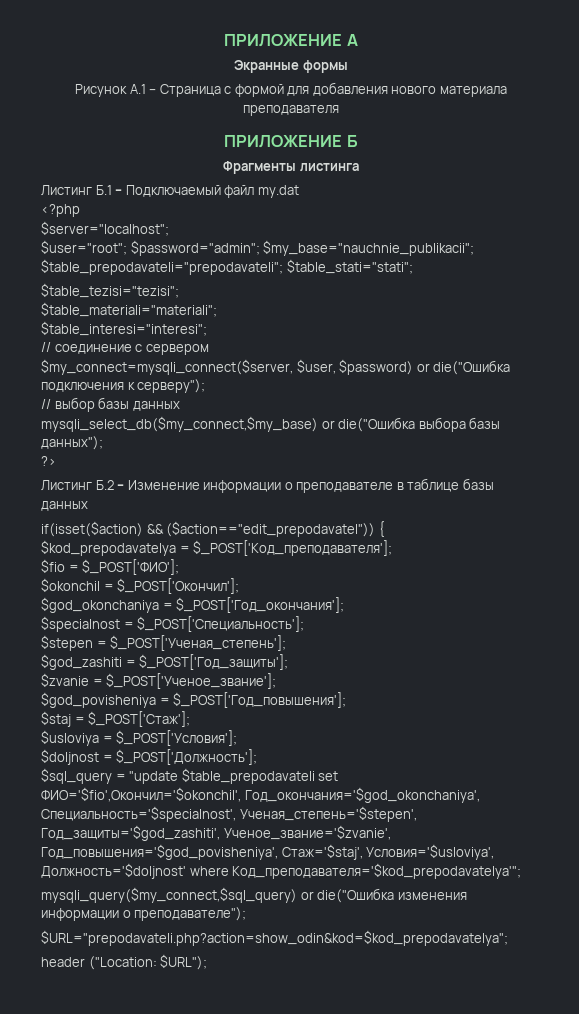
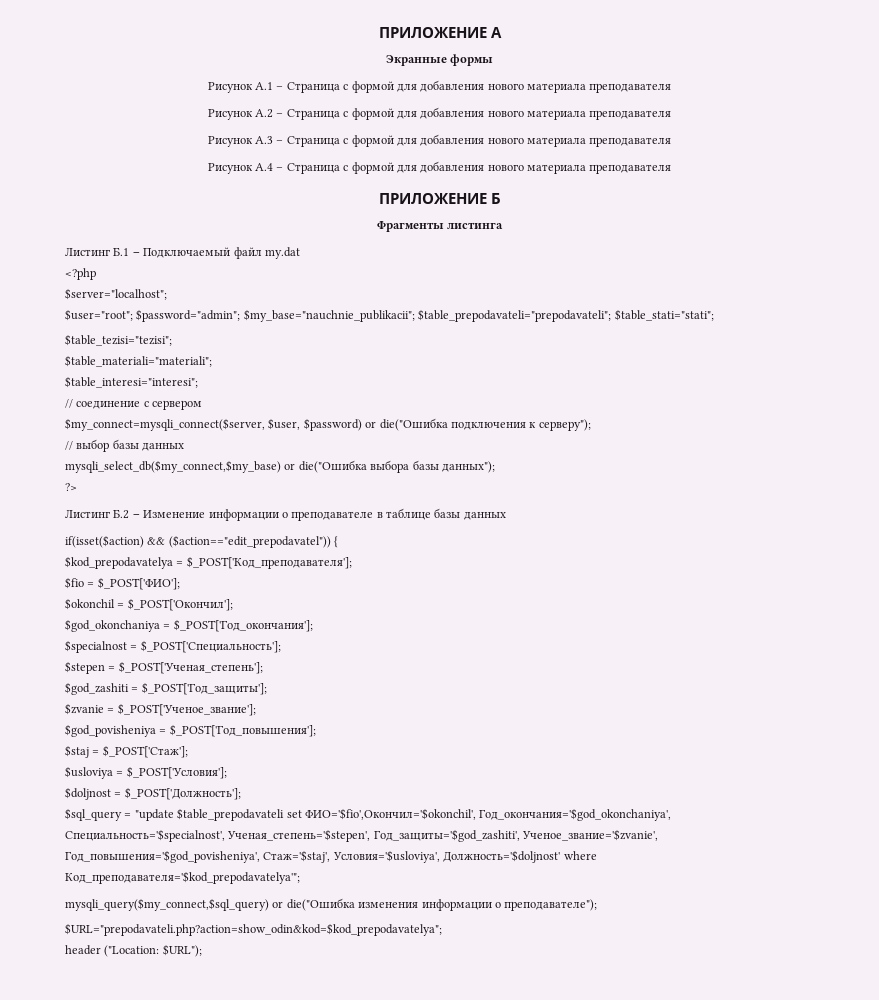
(339, 110) none -> [207,107,672,120] [207,134,672,147] [207,161,672,174] // Рисунок А.2 – Страница с формой для добавления нового материала преподавателя // Рисунок А.3 – Страница с формой для добавления нового материала преподавателя // Рисунок А.4 – Страница с формой для добавления нового материала преподавателя

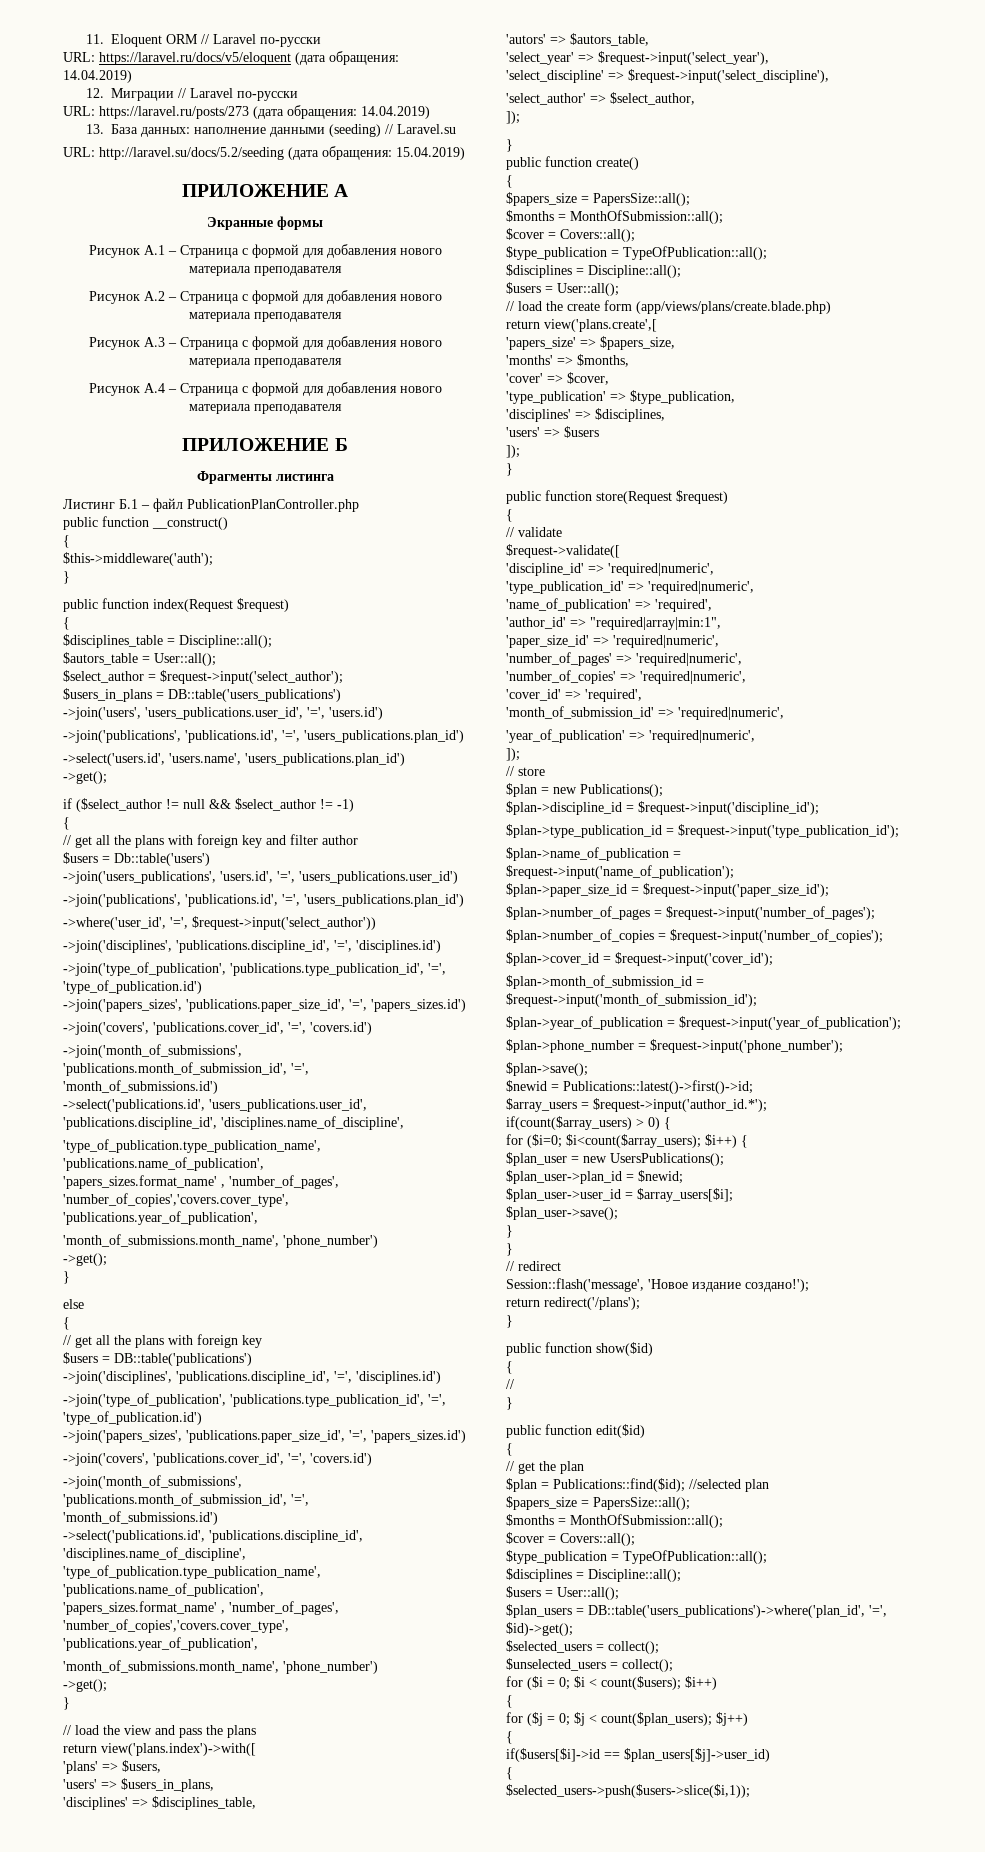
(378, 33) none -> [86,34,322,47] [63,51,399,65] [63,70,132,83] [86,88,299,101] [63,105,430,119] [86,124,457,137] [63,146,465,160] 11. Eloquent ORM // Laravel по-русски // URL: https://laravel.ru/docs/v5/eloquent (дата обращения: 14.04.2019) // 12. Миграции // Laravel по-русски // URL: https://laravel.ru/posts/273 (дата обращения: 14.04.2019) // 13. База данных: наполнение данными (seeding) // Laravel.su // URL: http://laravel.su/docs/5.2/seeding (дата обращения: 15.04.2019) //
[143,247,300,259] [65,268,96,280] [65,288,167,300] [65,309,714,322] [65,334,172,346] [65,355,212,367] [65,376,198,388] [65,399,203,410] [65,418,591,431] [65,439,185,452] [65,460,495,473] [65,483,77,491] [65,508,506,521] [65,535,339,548] [65,556,352,569] [65,577,180,590] [65,598,233,611] [65,619,313,632] [65,640,281,653] [65,661,263,674] [65,682,267,695] [65,703,256,716] [65,724,316,737] [65,745,188,758] [65,766,227,779] [65,787,241,800] [65,808,672,821] [65,829,659,842] [65,850,597,863] [65,871,300,884] [65,898,598,911] [65,923,442,936] [65,944,202,957] Подключаемый файл my.dat // <?php // $server="localhost"; // $user="root"; $password="admin"; $my_base="nauchnie_publikacii"; $table_prepodavateli="prepodavateli"; $table_stati="stati"; // $table_tezisi="tezisi"; // $table_materiali="materiali"; // $table_interesi="interesi"; // // соединение с сервером // $my_connect=mysqli_connect($server, $user, $password) or die("Ошибка подключения к серверу"); // // выбор базы данных // mysqli_select_db($my_connect,$my_base) or die("Ошибка выбора базы данных"); // ?> // Листинг Б.2 – Изменение информации о преподавателе в таблице базы данных // if(isset($action) && ($action=="edit_prepodavatel")) { // $kod_prepodavatelya = $_POST['Код_преподавателя']; // $fio = $_POST['ФИО']; // $okonchil = $_POST['Окончил']; // $god_okonchaniya = $_POST['Год_окончания']; // $specialnost = $_POST['Специальность']; // $stepen = $_POST['Ученая_степень']; // $god_zashiti = $_POST['Год_защиты']; // $zvanie = $_POST['Ученое_звание']; // $god_povisheniya = $_POST['Год_повышения']; // $staj = $_POST['Стаж']; // $usloviya = $_POST['Условия']; // $doljnost = $_POST['Должность']; // $sql_query = "update $table_prepodavateli set ФИО='$fio',Окончил='$okonchil', Год_окончания='$god_okonchaniya', Специальность='$specialnost', Ученая_степень='$stepen', Год_защиты='$god_zashiti', Ученое_звание='$zvanie', Год_повышения='$god_povisheniya', Стаж='$staj', Условия='$usloviya', Должность='$doljnost' where Код_преподавателя='$kod_prepodavatelya'"; // mysqli_query($my_connect,$sql_query) or die("Ошибка изменения информации о преподавателе"); // $URL="prepodavateli.php?action=show_odin&kod=$kod_prepodavatelya"; // header ("Location: $URL"); -> [153,498,359,512] [63,516,228,530] [63,535,70,548] [63,552,213,566] [63,571,70,584] [63,598,289,612] [63,617,70,630] [63,634,272,648] [63,652,216,666] [63,670,343,684] [63,688,341,702] [63,707,383,720] [63,730,464,743] [63,753,405,766] [63,771,107,784] [63,798,354,812] [63,817,70,830] [63,834,358,848] [63,852,210,866] [63,871,458,884] [63,894,464,907] [63,916,376,930] [63,940,441,953] [63,962,446,976] [63,980,202,994] [63,999,466,1012] [63,1022,372,1035] [63,1044,242,1058] [63,1062,309,1076] [63,1080,218,1094] [63,1099,367,1112] [63,1116,404,1130] [63,1139,321,1153] [63,1157,264,1171] [63,1175,339,1189] [63,1193,289,1207] [63,1211,258,1225] [63,1234,378,1248] [63,1253,107,1266] [63,1271,70,1284] [63,1299,84,1309] [63,1317,70,1330] [63,1334,262,1348] [63,1352,252,1366] [63,1371,441,1384] [63,1393,446,1407] [63,1411,202,1425] [63,1430,466,1443] [63,1453,372,1466] [63,1475,242,1489] [63,1493,309,1507] [63,1511,218,1525] [63,1530,363,1543] [63,1547,246,1561] [63,1565,321,1579] [63,1583,264,1597] [63,1601,339,1615] [63,1619,289,1633] [63,1637,258,1651] [63,1660,378,1674] [63,1679,107,1692] [63,1697,70,1710] [63,1725,256,1738] [63,1743,256,1756] [63,1760,161,1774] [63,1778,214,1792] [63,1796,256,1810] [506,33,649,46] [506,51,769,65] [506,69,829,83] [506,92,695,105] [506,111,520,124] [506,139,513,152] [506,156,639,170] [506,175,513,188] [506,192,690,206] [506,210,723,224] [506,228,635,242] [506,246,767,260] [506,264,681,278] [506,282,619,296] [506,300,831,314] [506,319,657,332] [506,336,675,350] [506,354,629,367] [506,372,609,385] [506,390,735,404] [506,408,665,422] [506,426,599,438] [506,445,520,458] [506,463,513,476] [506,490,728,504] [506,509,513,522] [506,527,562,537] [506,544,620,558] [506,563,714,576] [506,581,754,594] [506,598,712,612] [506,617,721,630] [506,635,719,648] [506,652,742,666] [506,670,746,684] [506,689,642,702] [506,706,784,720] [506,729,755,743] [506,748,520,761] [506,766,545,776] [506,783,663,797] [506,801,819,815] [506,824,899,838] [506,847,681,861] [506,865,734,879] [506,883,829,897] [506,906,875,920] [506,929,883,943] [506,952,773,966] [506,975,704,989] [506,993,757,1007] [506,1016,901,1030] [506,1039,843,1053] [506,1062,588,1076] [506,1080,753,1094] [506,1098,767,1112] [506,1116,671,1130] [506,1134,748,1148] [506,1152,724,1166] [506,1170,683,1184] [506,1188,733,1202] [506,1206,618,1220] [506,1225,513,1238] [506,1243,513,1256] [506,1261,561,1271] [506,1278,809,1292] [506,1297,640,1310] [506,1315,513,1328] [506,1342,653,1356] [506,1361,513,1374] [506,1379,514,1389] [506,1397,513,1410] [506,1424,645,1438] [506,1443,513,1456] [506,1461,584,1474] [506,1478,769,1492] [506,1496,690,1510] [506,1514,723,1528] [506,1532,635,1546] [506,1550,767,1564] [506,1568,681,1582] [506,1586,619,1600] [506,1604,887,1618] [506,1622,573,1636] [506,1640,659,1654] [506,1658,673,1672] [506,1676,717,1690] [506,1695,513,1708] [506,1712,748,1726] [506,1731,513,1744] [506,1748,770,1762] [506,1767,513,1780] [506,1784,750,1798] файл PublicationPlanController.php // public function __construct() // { // $this->middleware('auth'); // } // public function index(Request $request) // { // $disciplines_table = Discipline::all(); // $autors_table = User::all(); // $select_author = $request->input('select_author'); // $users_in_plans = DB::table('users_publications') // ->join('users', 'users_publications.user_id', '=', 'users.id') // ->join('publications', 'publications.id', '=', 'users_publications.plan_id') // ->select('users.id', 'users.name', 'users_publications.plan_id') // ->get(); // if ($select_author != null && $select_author != -1) // { // // get all the plans with foreign key and filter author // $users = Db::table('users') // ->join('users_publications', 'users.id', '=', 'users_publications.user_id') // ->join('publications', 'publications.id', '=', 'users_publications.plan_id') // ->where('user_id', '=', $request->input('select_author')) // ->join('disciplines', 'publications.discipline_id', '=', 'disciplines.id') // ->join('type_of_publication', 'publications.type_publication_id', '=', 'type_of_publication.id') // ->join('papers_sizes', 'publications.paper_size_id', '=', 'papers_sizes.id') // ->join('covers', 'publications.cover_id', '=', 'covers.id') // ->join('month_of_submissions', 'publications.month_of_submission_id', '=', 'month_of_submissions.id') // ->select('publications.id', 'users_publications.user_id', 'publications.discipline_id', 'disciplines.name_of_discipline', // 'type_of_publication.type_publication_name', 'publications.name_of_publication', // 'papers_sizes.format_name' , 'number_of_pages', 'number_of_copies','covers.cover_type', 'publications.year_of_publication', // 'month_of_submissions.month_name', 'phone_number') // ->get(); // } // else // { // // get all the plans with foreign key // $users = DB::table('publications') // ->join('disciplines', 'publications.discipline_id', '=', 'disciplines.id') // ->join('type_of_publication', 'publications.type_publication_id', '=', 'type_of_publication.id') // ->join('papers_sizes', 'publications.paper_size_id', '=', 'papers_sizes.id') // ->join('covers', 'publications.cover_id', '=', 'covers.id') // ->join('month_of_submissions', 'publications.month_of_submission_id', '=', 'month_of_submissions.id') // ->select('publications.id', 'publications.discipline_id', 'disciplines.name_of_discipline', 'type_of_publication.type_publication_name', 'publications.name_of_publication', // 'papers_sizes.format_name' , 'number_of_pages', 'number_of_copies','covers.cover_type', 'publications.year_of_publication', // 'month_of_submissions.month_name', 'phone_number') // ->get(); // } // // load the view and pass the plans // return view('plans.index')->with([ // 'plans' => $users, // 'users' => $users_in_plans, // 'disciplines' => $disciplines_table, // 'autors' => $autors_table, // 'select_year' => $request->input('select_year'), // 'select_discipline' => $request->input('select_discipline'), // 'select_author' => $select_author, // ]); // } // public function create() // { // $papers_size = PapersSize::all(); // $months = MonthOfSubmission::all(); // $cover = Covers::all(); // $type_publication = TypeOfPublication::all(); // $disciplines = Discipline::all(); // $users = User::all(); // // load the create form (app/views/plans/create.blade.php) // return view('plans.create',[ // 'papers_size' => $papers_size, // 'months' => $months, // 'cover' => $cover, // 'type_publication' => $type_publication, // 'disciplines' => $disciplines, // 'users' => $users // ]); // } // public function store(Request $request) // { // // validate // $request->validate([ // 'discipline_id' => 'required|numeric', // 'type_publication_id' => 'required|numeric', // 'name_of_publication' => 'required', // 'author_id' => "required|array|min:1", // 'paper_size_id' => 'required|numeric', // 'number_of_pages' => 'required|numeric', // 'number_of_copies' => 'required|numeric', // 'cover_id' => 'required', // 'month_of_submission_id' => 'required|numeric', // 'year_of_publication' => 'required|numeric', // ]); // // store // $plan = new Publications(); // $plan->discipline_id = $request->input('discipline_id'); // $plan->type_publication_id = $request->input('type_publication_id'); // $plan->name_of_publication = $request->input('name_of_publication'); // $plan->paper_size_id = $request->input('paper_size_id'); // $plan->number_of_pages = $request->input('number_of_pages'); // $plan->number_of_copies = $request->input('number_of_copies'); // $plan->cover_id = $request->input('cover_id'); // $plan->month_of_submission_id = $request->input('month_of_submission_id'); // $plan->year_of_publication = $request->input('year_of_publication'); // $plan->phone_number = $request->input('phone_number'); // $plan->save(); // $newid = Publications::latest()->first()->id; // $array_users = $request->input('author_id.*'); // if(count($array_users) > 0) { // for ($i=0; $i<count($array_users); $i++) { // $plan_user = new UsersPublications(); // $plan_user->plan_id = $newid; // $plan_user->user_id = $array_users[$i]; // $plan_user->save(); // } // } // // redirect // Session::flash('message', 'Новое издание создано!'); // return redirect('/plans'); // } // public function show($id) // { // // // } // public function edit($id) // { // // get the plan // $plan = Publications::find($id); //selected plan // $papers_size = PapersSize::all(); // $months = MonthOfSubmission::all(); // $cover = Covers::all(); // $type_publication = TypeOfPublication::all(); // $disciplines = Discipline::all(); // $users = User::all(); // $plan_users = DB::table('users_publications')->where('plan_id', '=', $id)->get(); // $selected_users = collect(); // $unselected_users = collect(); // for ($i = 0; $i < count($users); $i++) // { // for ($j = 0; $j < count($plan_users); $j++) // { // if($users[$i]->id == $plan_users[$j]->user_id) // { // $selected_users->push($users->slice($i,1));

